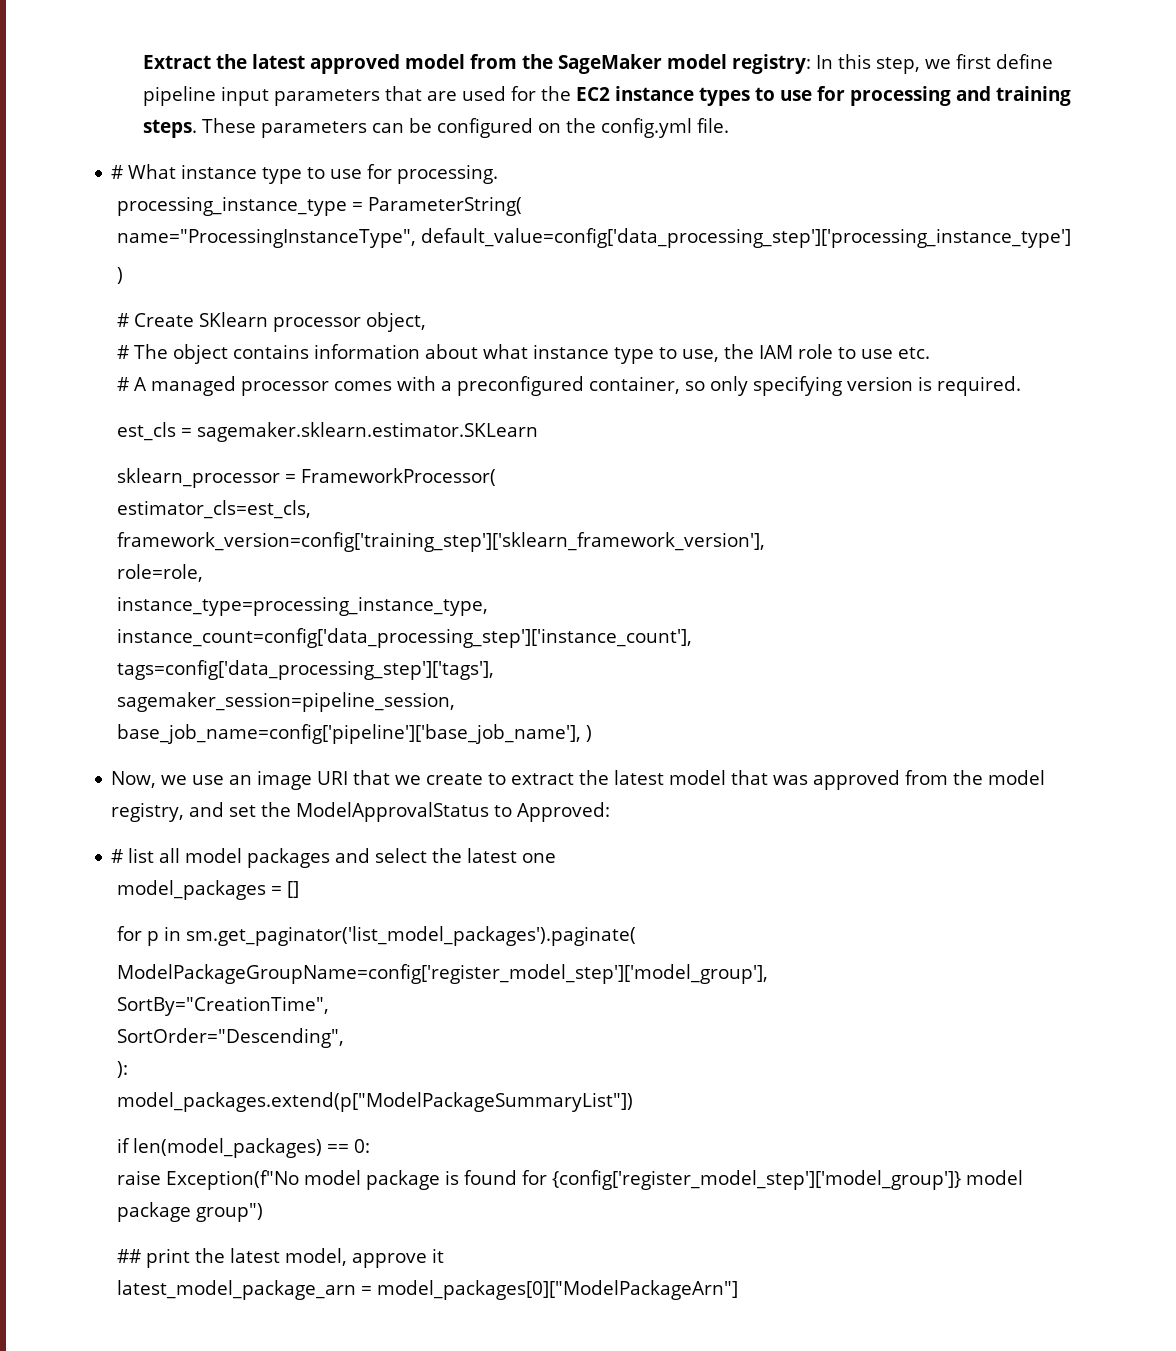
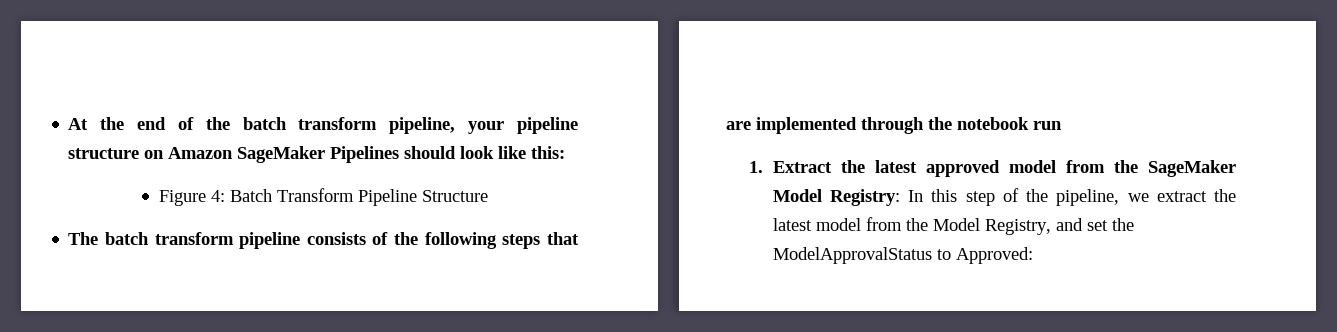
(142, 62) none -> [68,117,578,134] [68,146,566,163] [158,188,488,206] [68,232,579,249] [726,117,1063,134] [749,161,764,173] At the end of the batch transform pipeline, your pipeline structure on Amazon SageMaker Pipelines should look like this: // Figure 4: Batch Transform Pipeline Structure // The batch transform pipeline consists of the following steps that are implemented through the notebook run // 1.
[666,54,1053,74] [142,86,1071,106] [142,118,729,138] [111,164,499,184] [116,196,522,216] [116,228,1071,248] [116,267,123,284] [116,312,426,332] [116,344,930,364] [116,376,1021,396] [116,422,538,442] [116,468,496,488] [116,500,311,519] [116,532,765,552] [116,564,203,582] [116,596,488,616] [116,628,692,648] [116,660,494,680] [116,692,455,712] [116,724,592,744] [111,770,1046,790] [111,802,185,822] model registry: In this step, we first define pipeline input parameters that are used for the EC2 instance types to use for processing and training steps. These parameters can be configured on the config.yml file. // # What instance type to use for processing. // processing_instance_type = ParameterString( // name="ProcessingInstanceType", default_value=config['data_processing_step']['processing_instance_type'] // ) // # Create SKlearn processor object, // # The object contains information about what instance type to use, the IAM role to use etc. // # A managed processor comes with a preconfigured container, so only specifying version is required. // est_cls = sagemaker.sklearn.estimator.SKLearn // sklearn_processor = FrameworkProcessor( // estimator_cls=est_cls, // framework_version=config['training_step']['sklearn_framework_version'], // role=role, // instance_type=processing_instance_type, // instance_count=config['data_processing_step']['instance_count'], // tags=config['data_processing_step']['tags'], // sagemaker_session=pipeline_session, // base_job_name=config['pipeline']['base_job_name'], ) // Now, we use an image URI that we create to extract the latest model that was approved from the model registry, -> [772,188,1236,206] [772,217,1051,235] Model Registry: In this step of the pipeline, we extract the latest model from the Model Registry,
[111,848,557,868] [116,880,299,900] [116,926,636,946] [116,964,768,984] [116,996,329,1016] [116,1028,344,1048] [116,1061,128,1078] [116,1092,633,1112] [116,1138,370,1158] [116,1170,1023,1190] [116,1202,263,1222] [116,1248,444,1268] [116,1280,738,1300] // # list all model packages and select the latest one // model_packages = [] // for p in sm.get_paginator('list_model_packages').paginate( // ModelPackageGroupName=config['register_model_step']['model_group'], // SortBy="CreationTime", // SortOrder="Descending", // ): // model_packages.extend(p["ModelPackageSummaryList"]) // if len(model_packages) == 0: // raise Exception(f"No model package is found for {config['register_model_step']['model_group']} model package group") // ## print the latest model, approve it // latest_model_package_arn = model_packages[0]["ModelPackageArn"] -> (1033, 255) none

